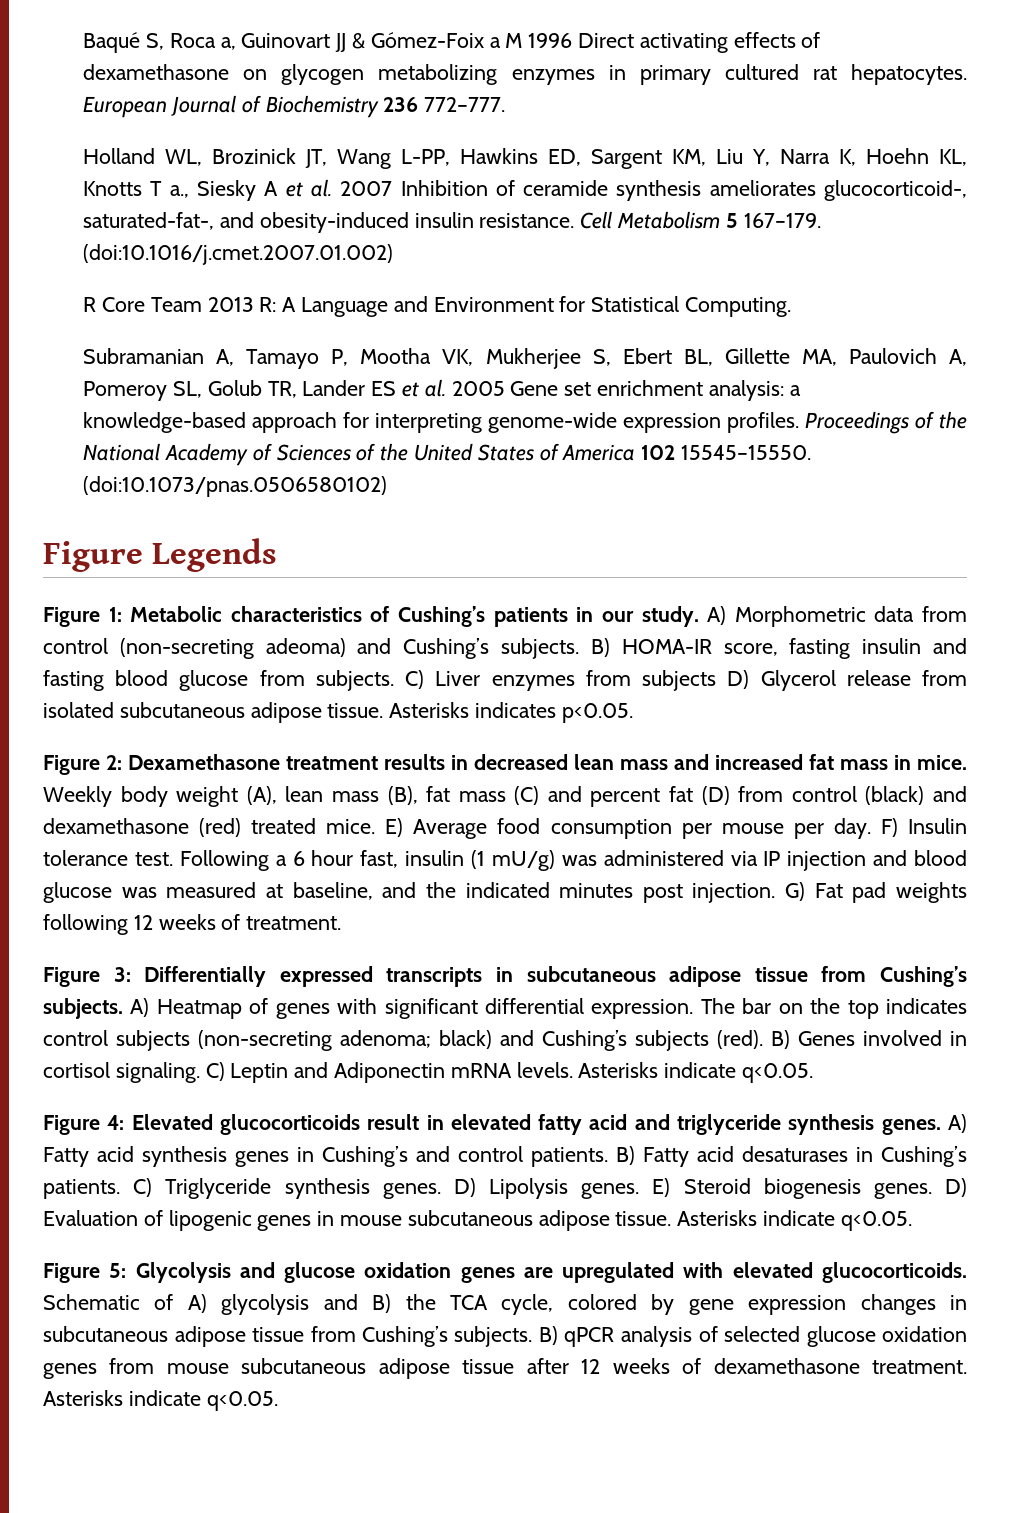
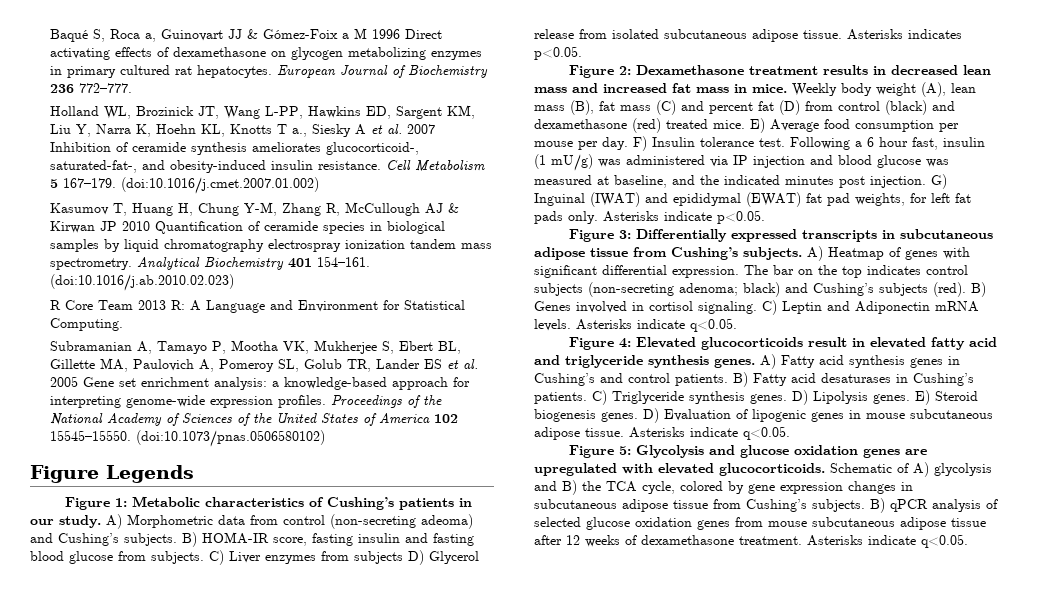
(394, 254) none -> [50,202,460,216] [50,221,446,234] [50,239,493,252] [50,256,371,270] [50,274,235,291] // Kasumov T, Huang H, Chung Y-M, Zhang R, McCullough AJ & Kirwan JP 2010 Quantification of ceramide species in biological samples by liquid chromatography electrospray ionization tandem mass spectrometry. Analytical Biochemistry 401 154–161. (doi:10.1016/j.ab.2010.02.023)
[814,882,967,903] [43,914,342,935] Fat pad weights following 12 weeks of treatment. -> [534,192,971,207] [534,210,765,224] Inguinal (IWAT) and epididymal (EWAT) fat pad weights, for left fat pads only. Asterisks indicate p<0.05.

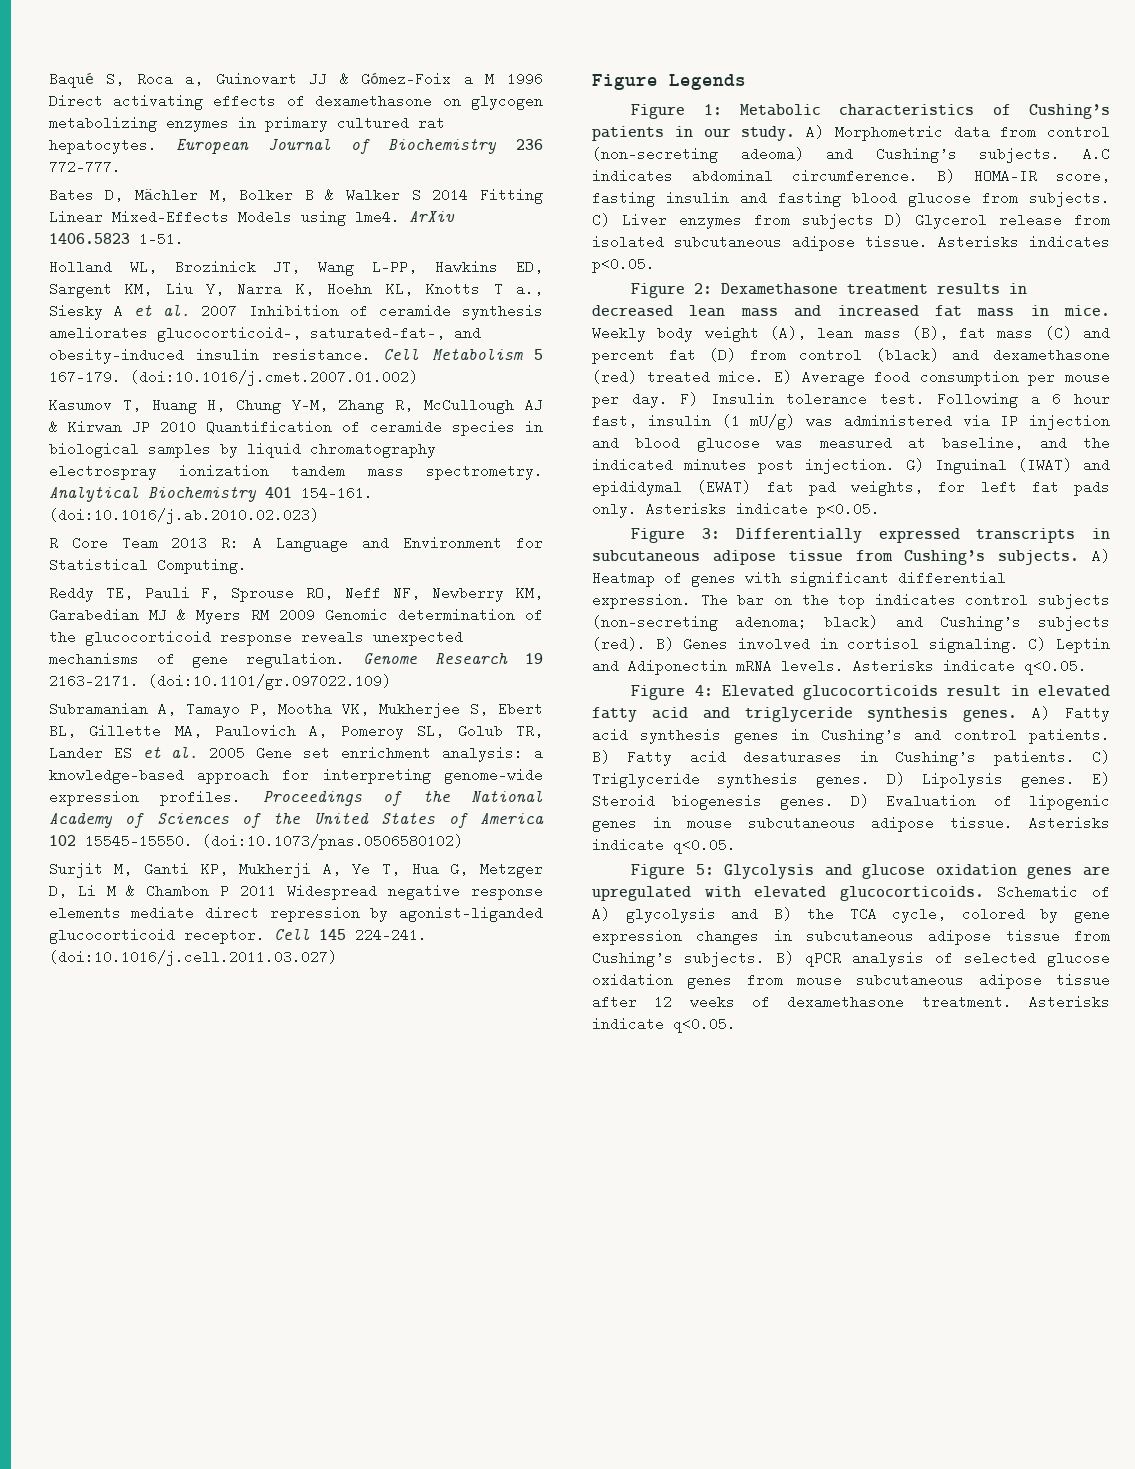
(133, 88) none -> [48,188,544,204] [48,210,455,226] [48,232,184,246] // Bates D, Mächler M, Bolker B & Walker S 2014 Fitting Linear Mixed-Effects Models using lme4. ArXiv 1406.5823 1–51.
(124, 324) none -> [48,586,543,602] [48,608,543,624] [48,630,463,646] [48,652,543,668] [48,674,391,690] // Reddy TE, Pauli F, Sprouse RO, Neff NF, Newberry KM, Garabedian MJ & Myers RM 2009 Genomic determination of the glucocorticoid response reveals unexpected mechanisms of gene regulation. Genome Research 19 2163–2171. (doi:10.1101/gr.097022.109)
(326, 438) none -> [48,862,544,878] [48,884,543,900] [48,906,543,922] [48,928,427,944] [48,950,337,966] // Surjit M, Ganti KP, Mukherji A, Ye T, Hua G, Metzger D, Li M & Chambon P 2011 Widespread negative response elements mediate direct repression by agonist-liganded glucocorticoid receptor. Cell 145 224–241. (doi:10.1016/j.cell.2011.03.027)
(177, 539) none -> [1083,147,1110,161] [592,169,918,183] A.C indicates abdominal circumference.

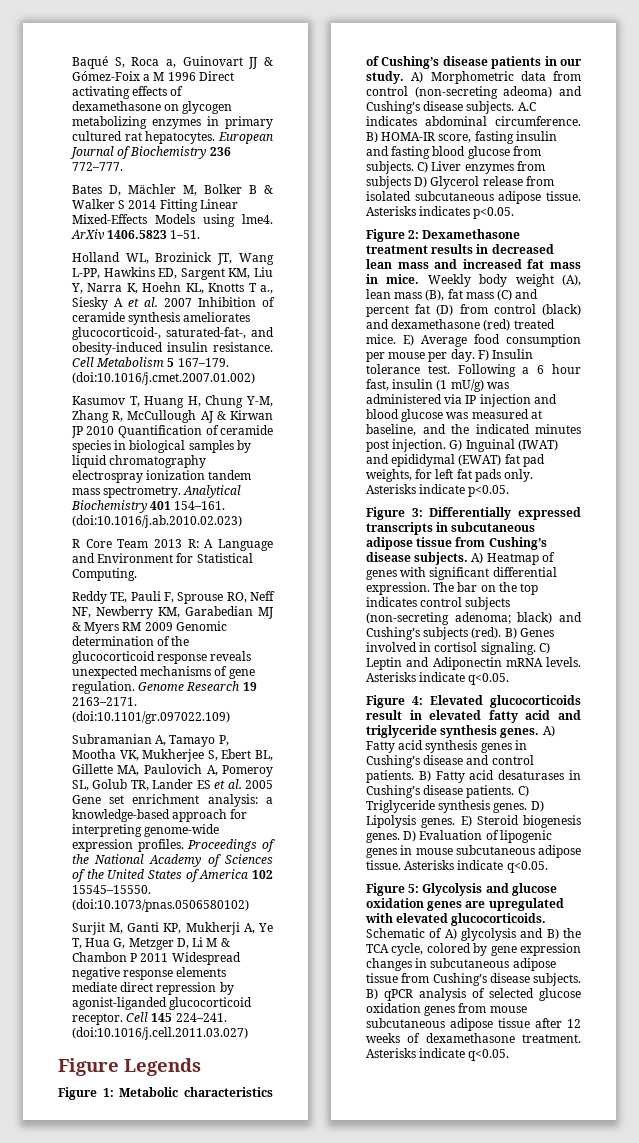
(1110, 111) none -> [442,56,488,66] disease
(957, 155) none -> [423,101,464,111] disease
(986, 557) none -> [366,552,411,562] disease
(903, 736) none -> [423,755,464,765] disease
(977, 758) none -> [423,785,464,795] disease
(673, 959) none -> [489,973,530,983] disease

